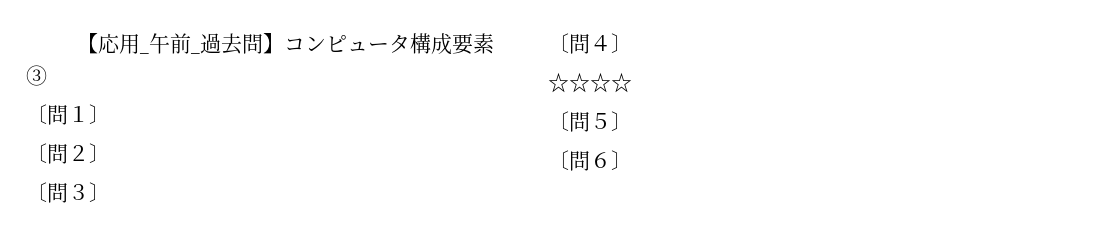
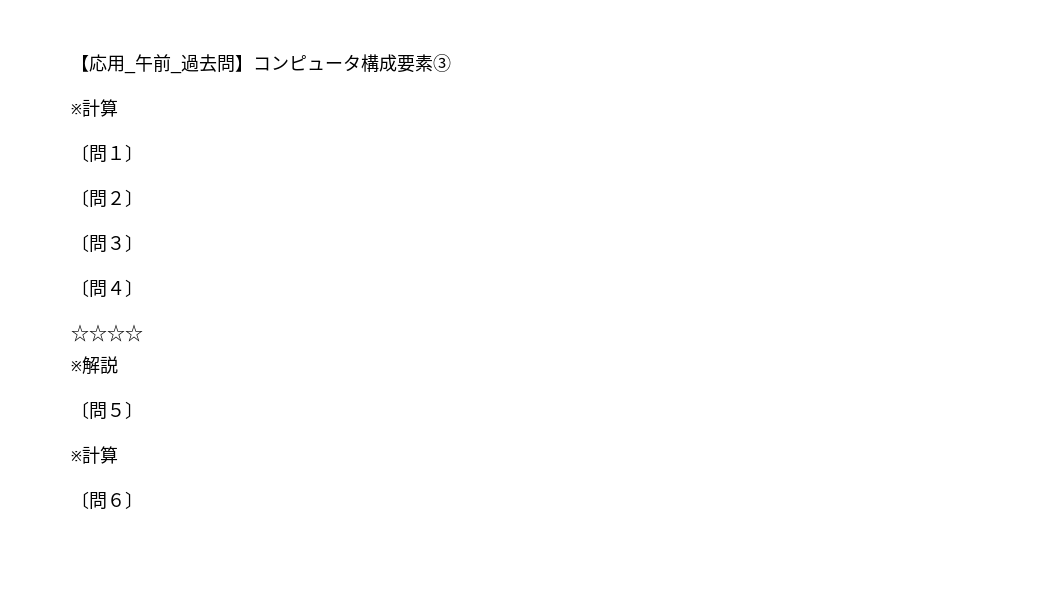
(47, 75) none -> [71,99,118,117] // ※計算
(632, 82) none -> [71,356,118,375] // ※解説
(632, 121) none -> [71,446,118,464] // ※計算

